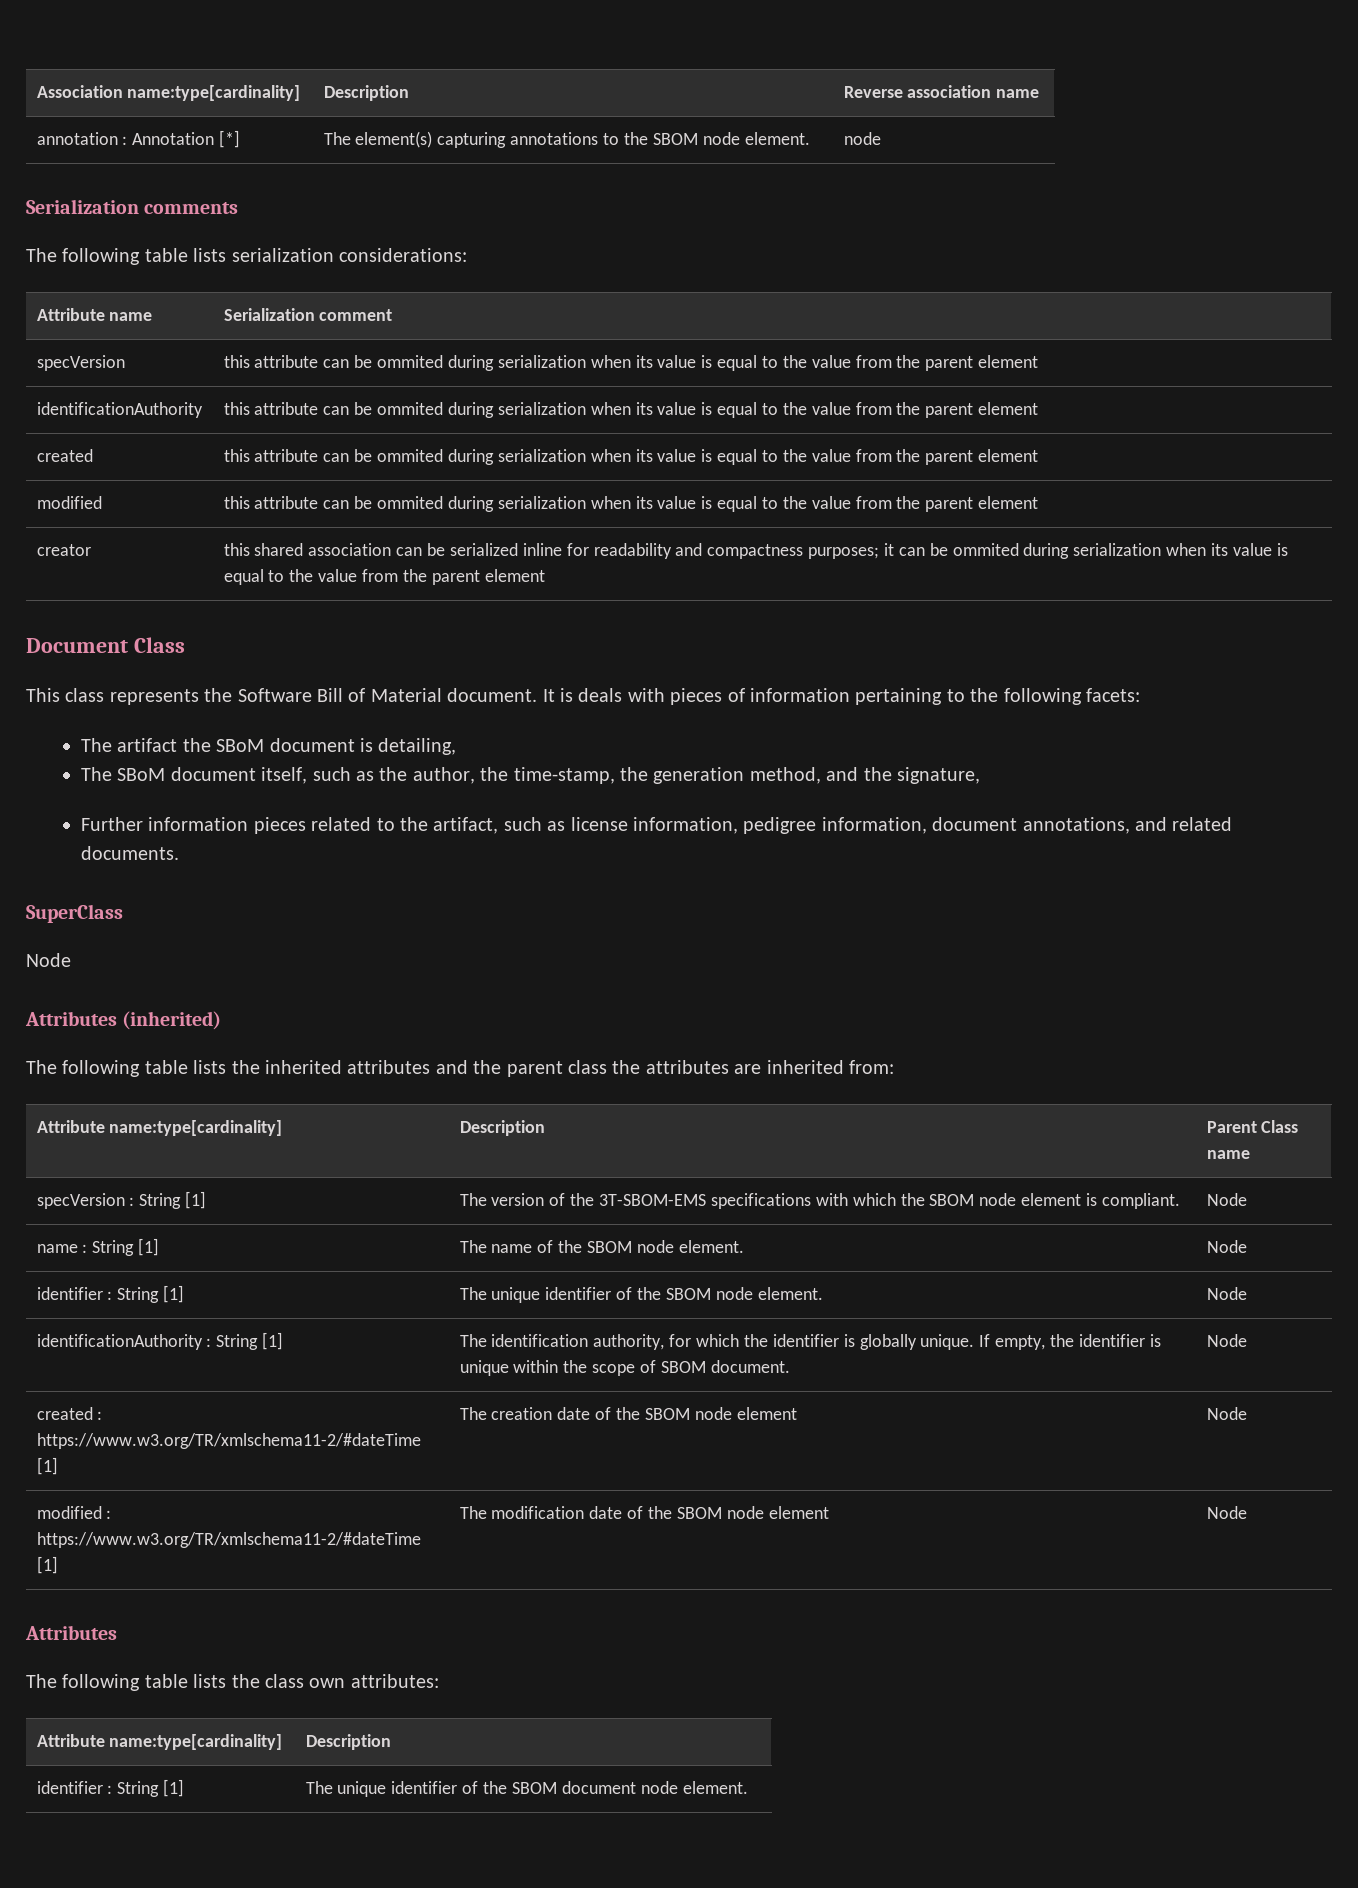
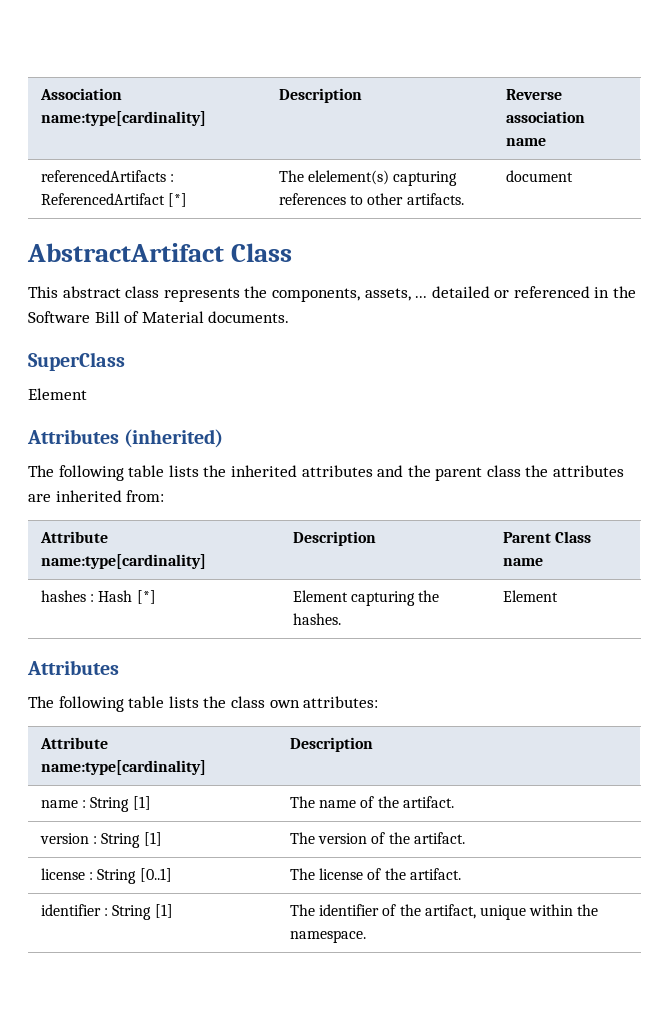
[36,132,215,145] annotation : Annotation -> [40,170,175,182] [40,193,165,205] referencedArtifacts : ReferencedArtifact
[355,131,810,148] [843,132,881,145] [26,199,239,214] [26,248,467,265] [36,308,153,321] [223,308,393,321] [36,355,125,371] [223,355,1039,371] [36,402,203,418] [223,402,1039,418] [36,449,93,462] [223,449,1039,465] [36,496,102,509] [223,496,1039,512] [36,544,91,556] [223,543,1288,559] [223,569,545,585] [26,638,128,653] element(s) capturing annotations to the SBOM node element. | node // Serialization comments // The following table lists serialization considerations: // Attribute name | Serialization comment // specVersion | this attribute can be ommited during serialization when its value is equal to the value from the parent element // identificationAuthority | this attribute can be ommited during serialization when its value is equal to the value from the parent element // created | this attribute can be ommited during serialization when its value is equal to the value from the parent element // modified | this attribute can be ommited during serialization when its value is equal to the value from the parent element // creator | this shared association can be serialized inline for readability and compactness purposes; it can be ommited during serialization when its value is equal to the value from the parent element // Document -> [308,170,458,186] [278,193,464,205] [505,170,573,182] [27,243,224,262] elelement(s) capturing references to other artifacts. | document // AbstractArtifact
(60, 695) none -> [62,286,121,298] abstract
[237,688,1140,705] [81,738,457,755] [81,767,981,784] [81,817,1233,834] Software Bill of Material document. It is deals with pieces of information pertaining to the following facets: // The artifact the SBoM document is detailing, // The SBoM document itself, such as the author, the time-stamp, the generation method, and the signature, // Further information pieces related to the artifact, such as license information, pedigree information, document annotations, and related -> [271,286,637,302] [28,311,204,323] components, assets, ... detailed or referenced in the Software Bill of Material
[26,953,71,967] Node -> [28,388,87,400] Element
[36,1191,207,1209] [459,1193,1180,1209] [1206,1193,1247,1206] [36,1238,160,1256] [459,1240,744,1253] [1206,1240,1247,1253] [36,1285,185,1303] [459,1287,823,1303] [1206,1287,1247,1300] [36,1332,284,1350] [459,1334,1161,1350] [459,1360,790,1376] [1206,1334,1247,1347] [36,1407,103,1420] [36,1433,421,1449] [36,1457,58,1475] [459,1407,797,1420] [1206,1407,1247,1420] [36,1506,112,1519] [36,1532,421,1548] [36,1556,58,1574] [459,1506,829,1519] [1206,1506,1247,1519] specVersion : String [1] | The version of the 3T-SBOM-EMS specifications with which the SBOM node element is compliant. | Node // name : String [1] | The name of the SBOM node element. | Node // identifier : String [1] | The unique identifier of the SBOM node element. | Node // identificationAuthority : String [1] | The identification authority, for which the identifier is globally unique. If empty, the identifier is unique within the scope of SBOM document. | Node // created : https://www.w3.org/TR/xmlschema11-2/#dateTime [1] | The creation date of the SBOM node element | Node // modified : https://www.w3.org/TR/xmlschema11-2/#dateTime [1] | The modification date of the SBOM node element | Node -> [40,590,156,604] [292,590,440,606] [292,613,341,625] [502,590,558,602] hashes : Hash [*] | Element capturing the hashes. | Element
[36,1779,185,1797] [305,1781,748,1797] // identifier : String [1] | The unique identifier of the SBOM document node element. -> [40,796,151,812] [289,796,454,808] [39,832,162,848] [289,832,465,844] [40,868,172,884] [289,868,461,880] [40,904,173,920] [289,904,599,920] [289,930,366,943] // name : String [1] | The name of the artifact. // version : String [1] | The version of the artifact. // license : String [0..1] | The license of the artifact. // identifier : String [1] | The identifier of the artifact, unique within the namespace.

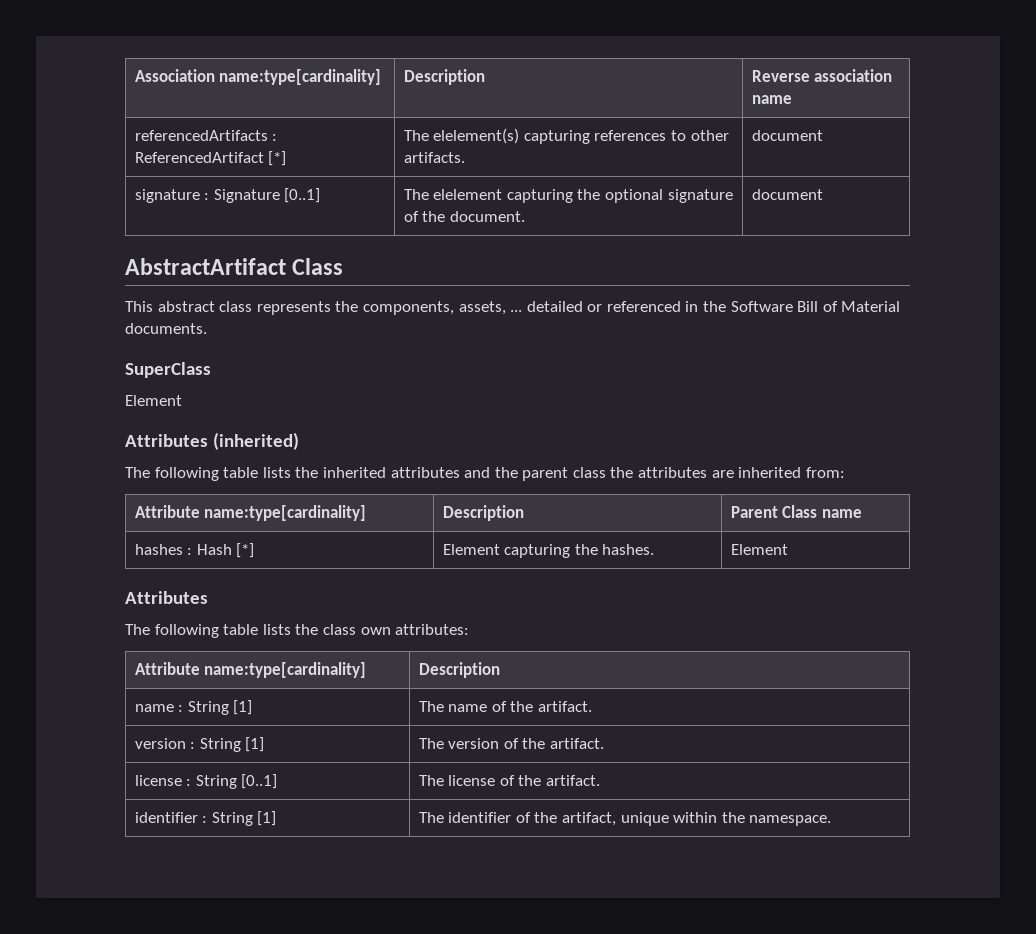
(573, 176) none -> [134,188,321,203] [403,189,733,203] [403,211,525,222] [751,189,823,200] // signature : Signature [0..1] | The elelement capturing the optional signature of the document. | document

